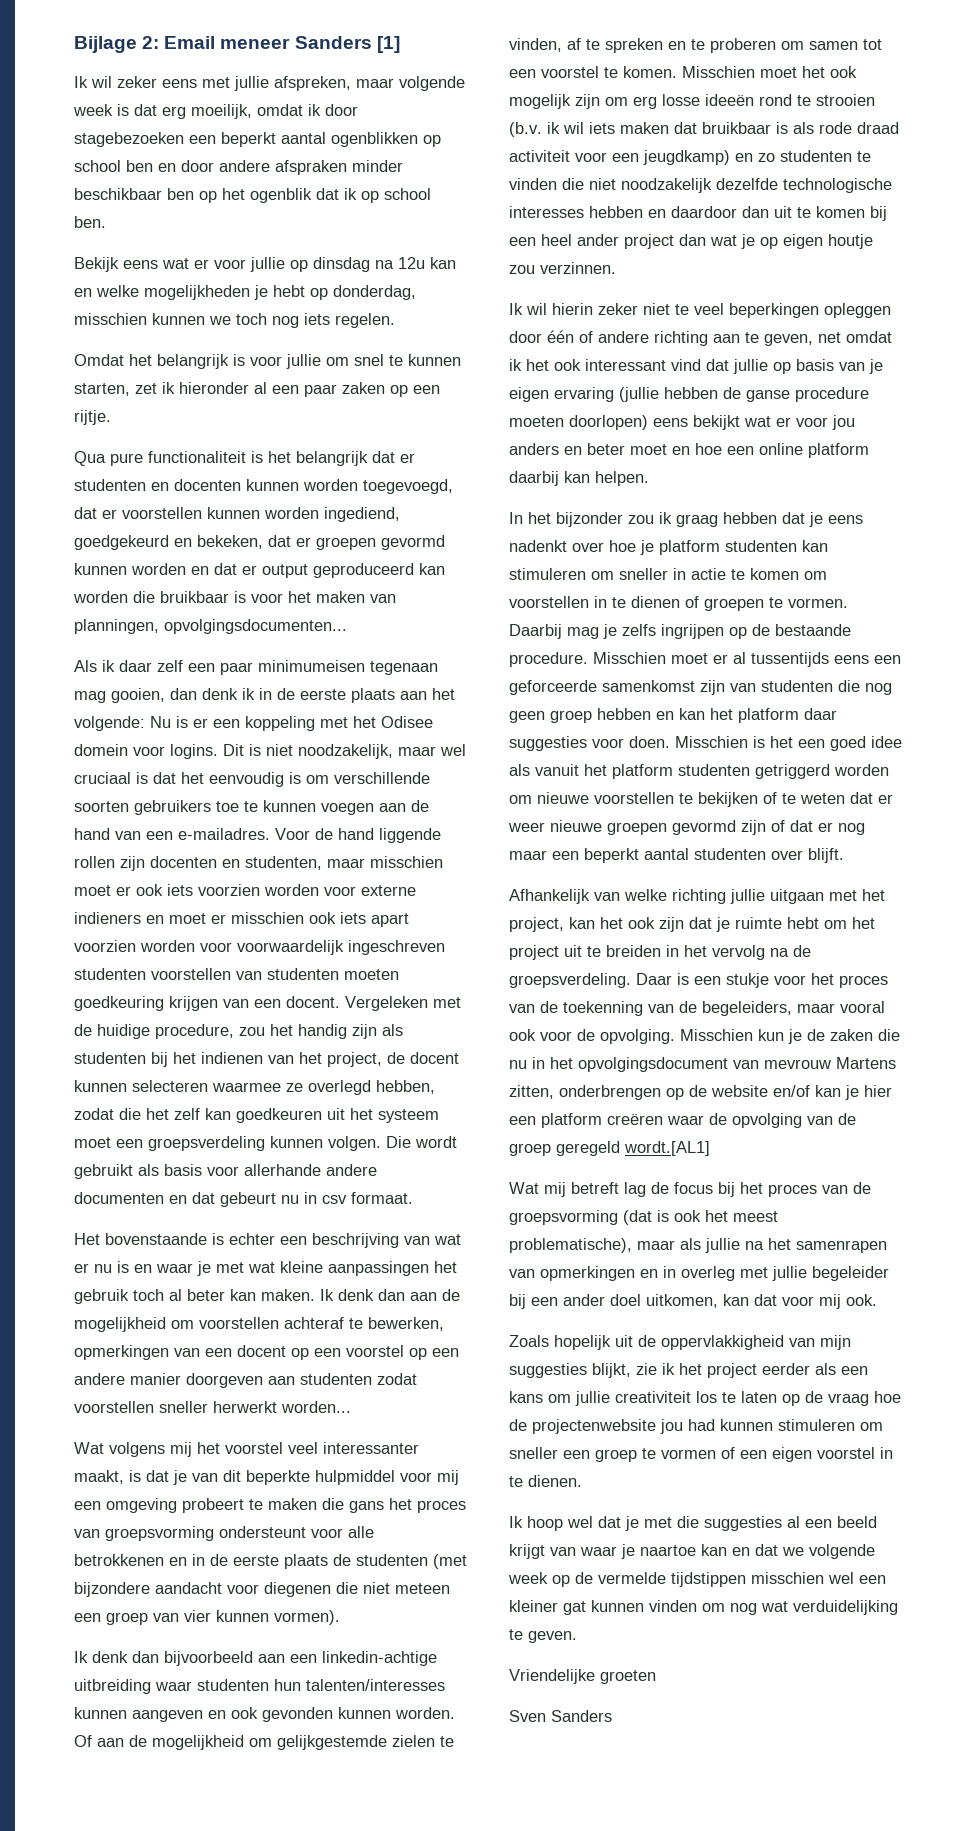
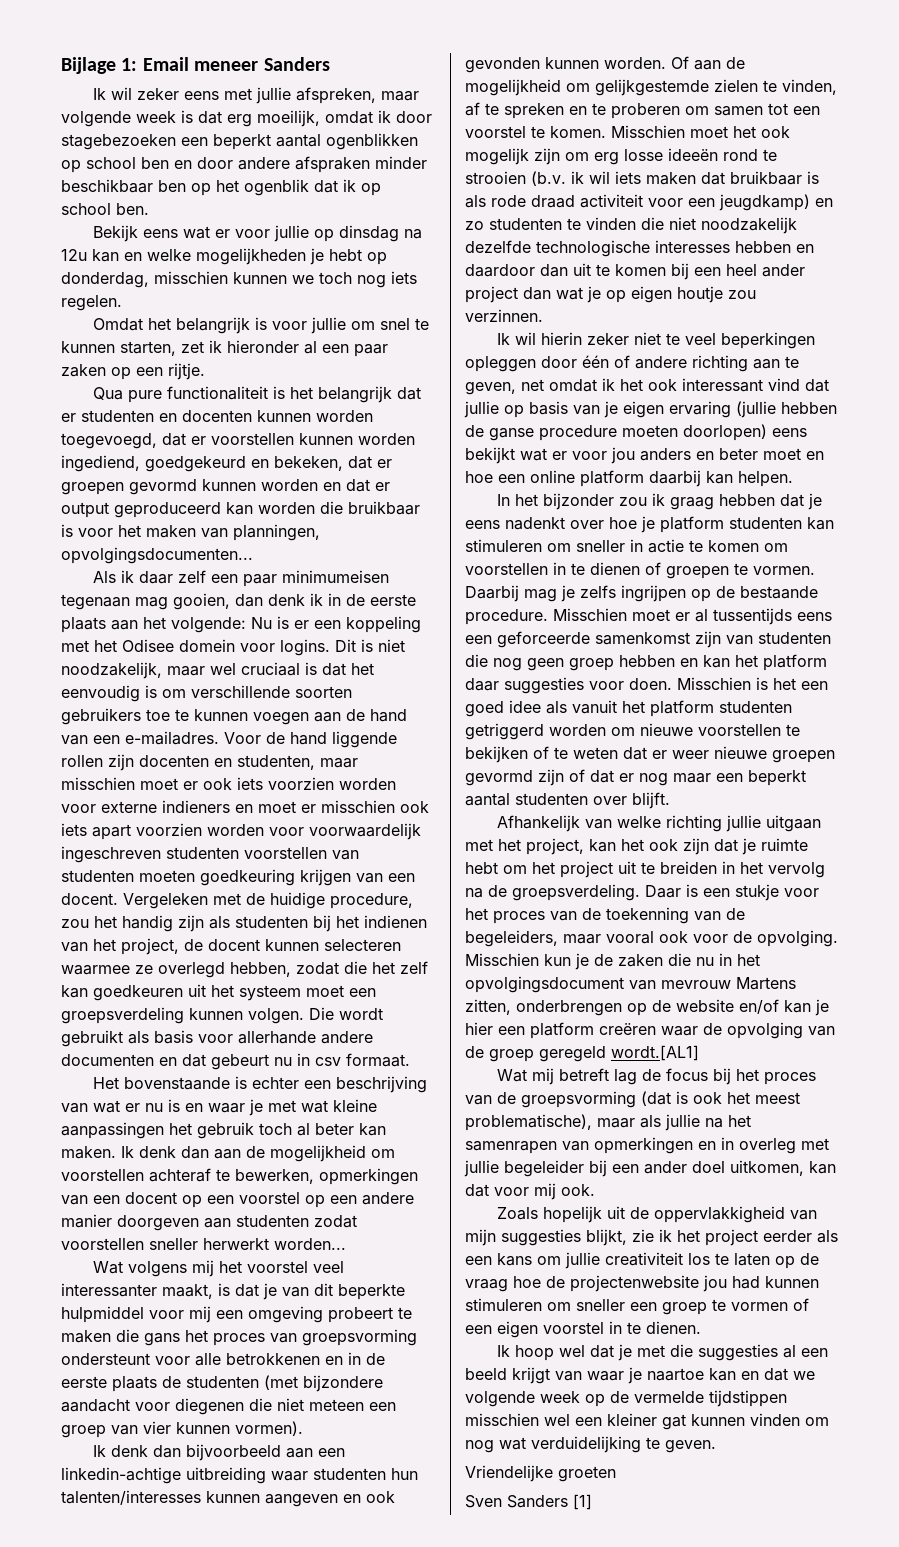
[142,36,160,49] 2: -> [121,58,138,71] 1:
[376,36,400,53] [1] -> (330, 64) none
(612, 1716) none -> [573,1494,592,1510] [1]

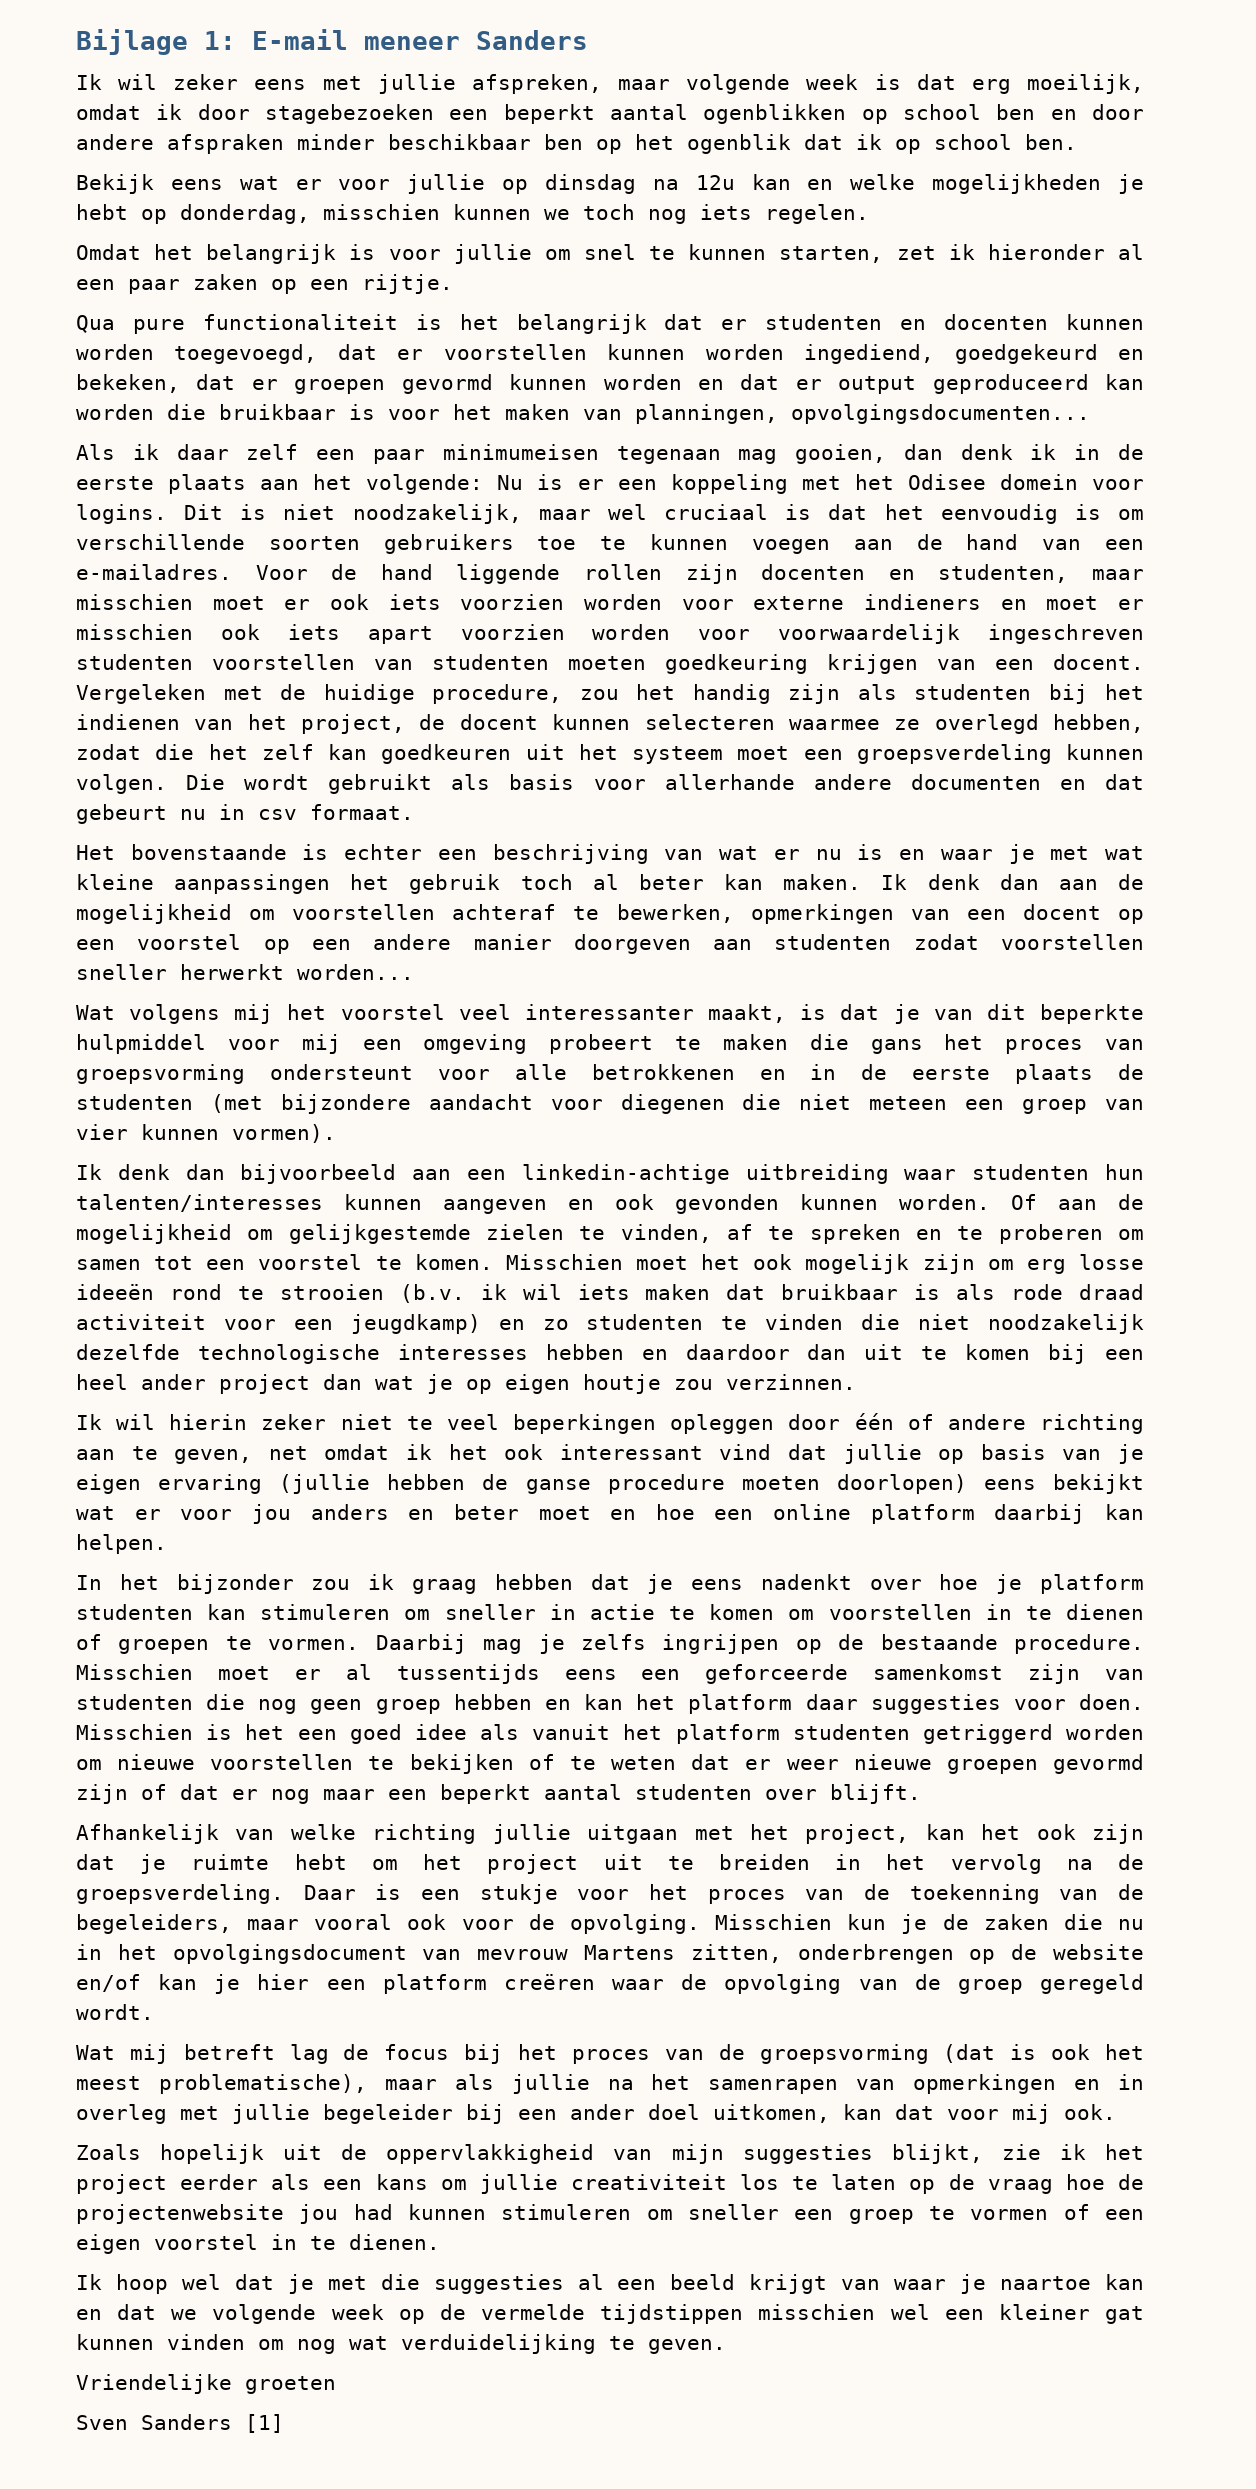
[142,57,189,71] Email -> [252,29,348,50] E-mail
[611,1045,699,1061] wordt.[AL1] -> [76,2004,154,2020] wordt.

